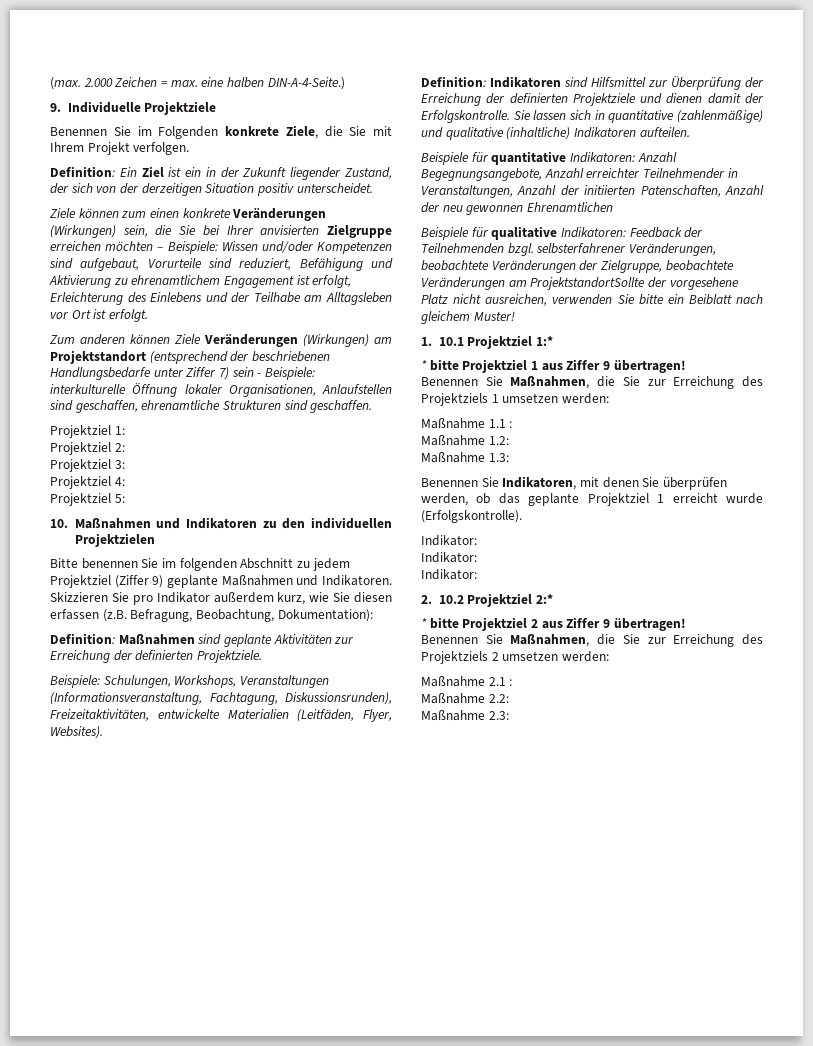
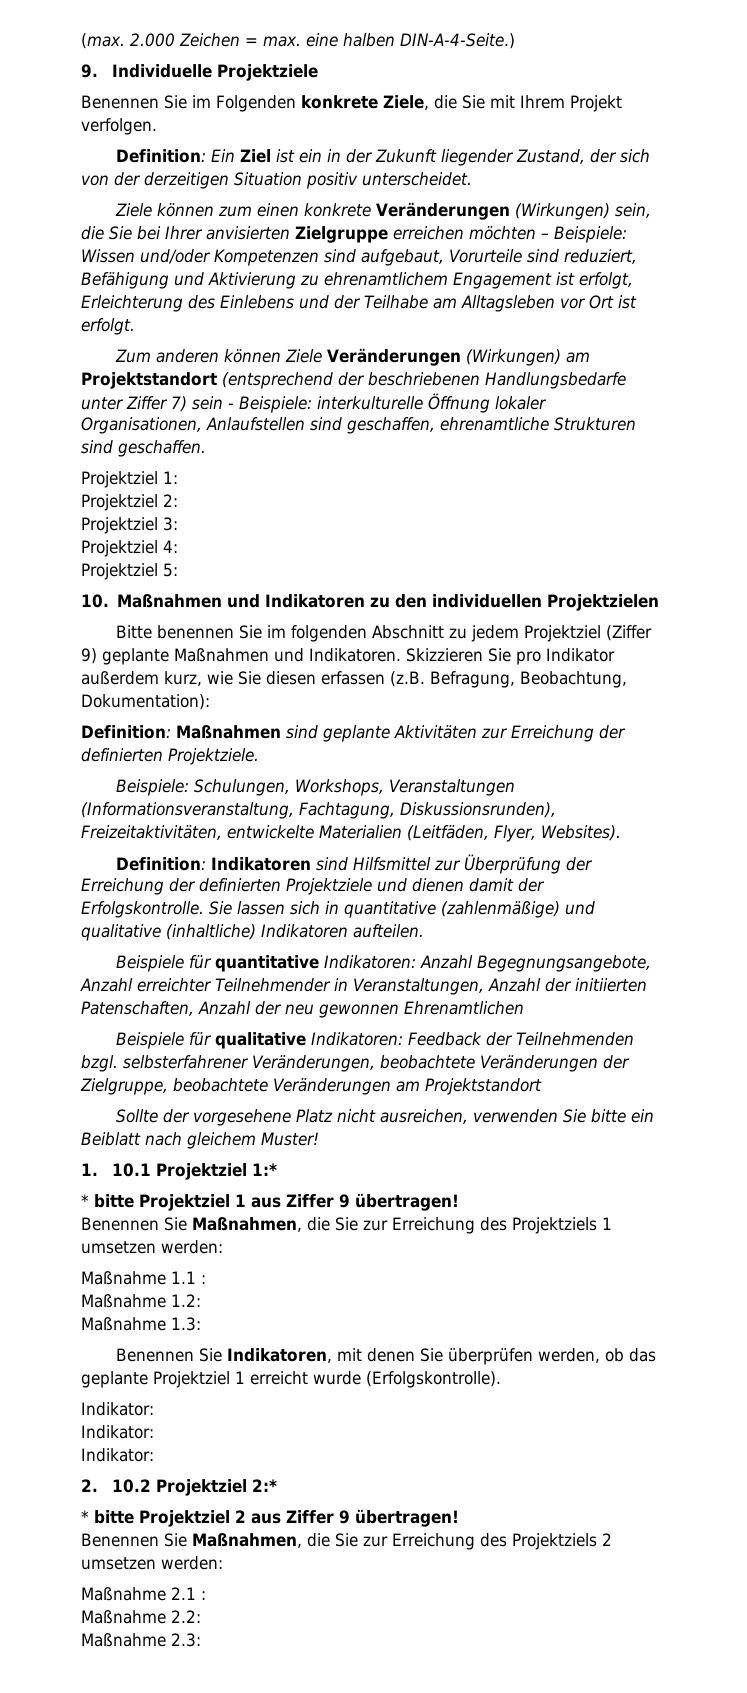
[530,277,646,290] ProjektstandortSollte -> [424,1078,542,1095] [116,1109,159,1123] Projektstandort // Sollte

